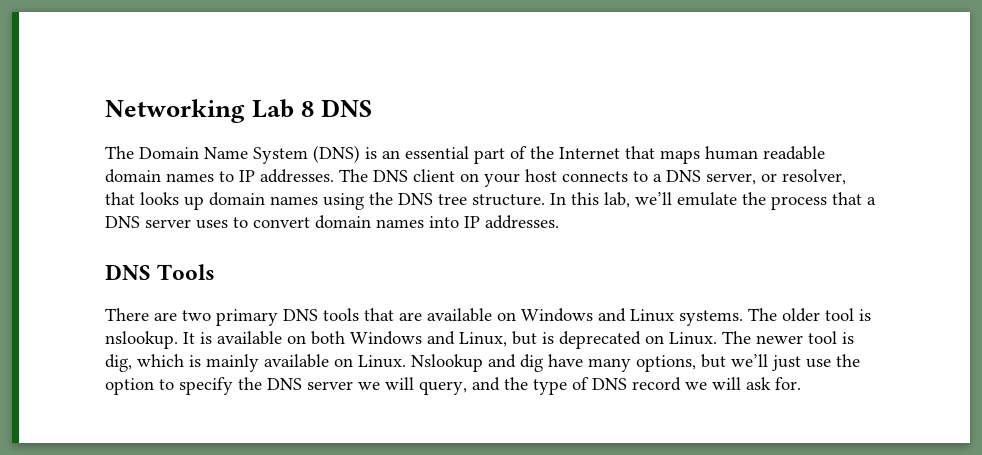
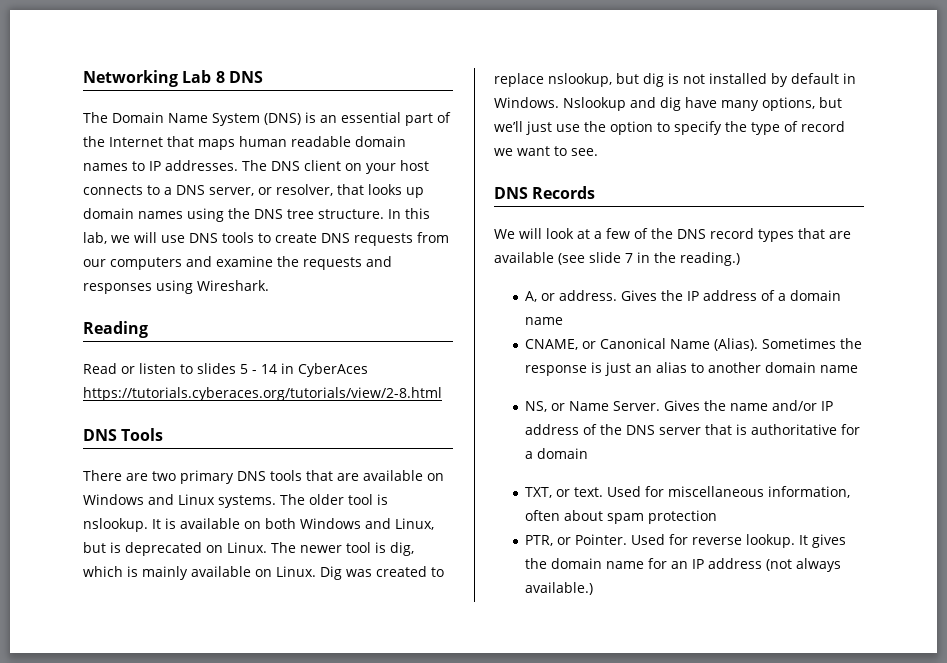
[635,192,876,210] [105,215,559,229] we’ll emulate the process that a DNS server uses to convert domain names into IP addresses. -> [111,232,449,246] [83,256,392,270] [83,280,269,294] [83,321,148,338] [83,363,368,377] [83,387,442,401] we will use DNS tools to create DNS requests from our computers and examine the requests and responses using Wireshark. // Reading // Read or listen to slides 5 - 14 in CyberAces https://tutorials.cyberaces.org/tutorials/view/2-8.html
(406, 361) none -> [320,566,444,580] [494,73,856,87] [494,97,559,108] Dig was created to replace nslookup, but dig is not installed by default in Windows.
[267,377,801,395] DNS server we will query, and the type of DNS record we will ask for. -> [751,121,845,135] [494,146,598,156] [494,186,596,199] [494,228,851,242] [494,252,740,266] [525,290,842,302] [525,317,564,325] [525,338,863,351] [525,362,859,376] [525,400,834,412] [525,424,861,435] [525,448,589,459] [525,486,851,498] [525,510,718,524] [525,534,847,548] [525,558,842,572] [525,582,594,595] type of record we want to see. // DNS Records // We will look at a few of the DNS record types that are available (see slide 7 in the reading.) // A, or address. Gives the IP address of a domain name // CNAME, or Canonical Name (Alias). Sometimes the response is just an alias to another domain name // NS, or Name Server. Gives the name and/or IP address of the DNS server that is authoritative for a domain // TXT, or text. Used for miscellaneous information, often about spam protection // PTR, or Pointer. Used for reverse lookup. It gives the domain name for an IP address (not always available.)

